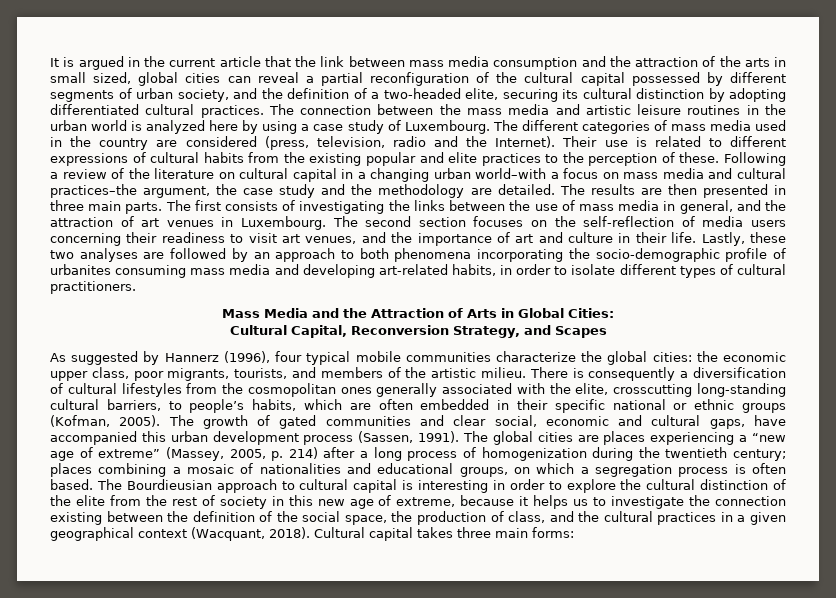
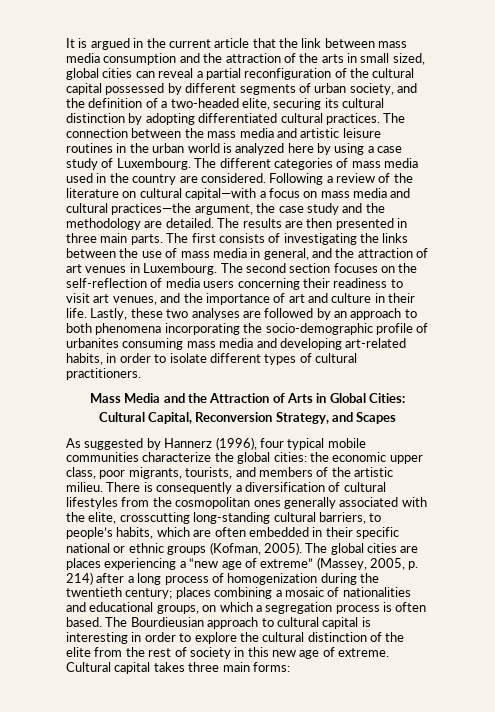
[185,136,786,150] [50,152,720,166] considered (press, television, radio and the Internet). Their use is related to different expressions of cultural habits from the existing popular and elite practices to the perception of these. -> [200,173,266,183] considered.
[292,168,547,182] capital in a changing urban world–with -> [185,188,257,200] capital—with
[50,184,137,198] practices–the -> [111,203,192,215] practices—the
[202,415,787,429] [50,431,488,445] growth of gated communities and clear social, economic and cultural gaps, have accompanied this urban development process (Sassen, 1991). The -> (328, 548) none
[396,495,787,509] [50,511,786,525] [50,527,310,541] extreme, because it helps us to investigate the connection existing between the definition of the social space, the production of class, and the cultural practices in a given geographical context (Wacquant, 2018). -> [338,648,390,657] extreme.

